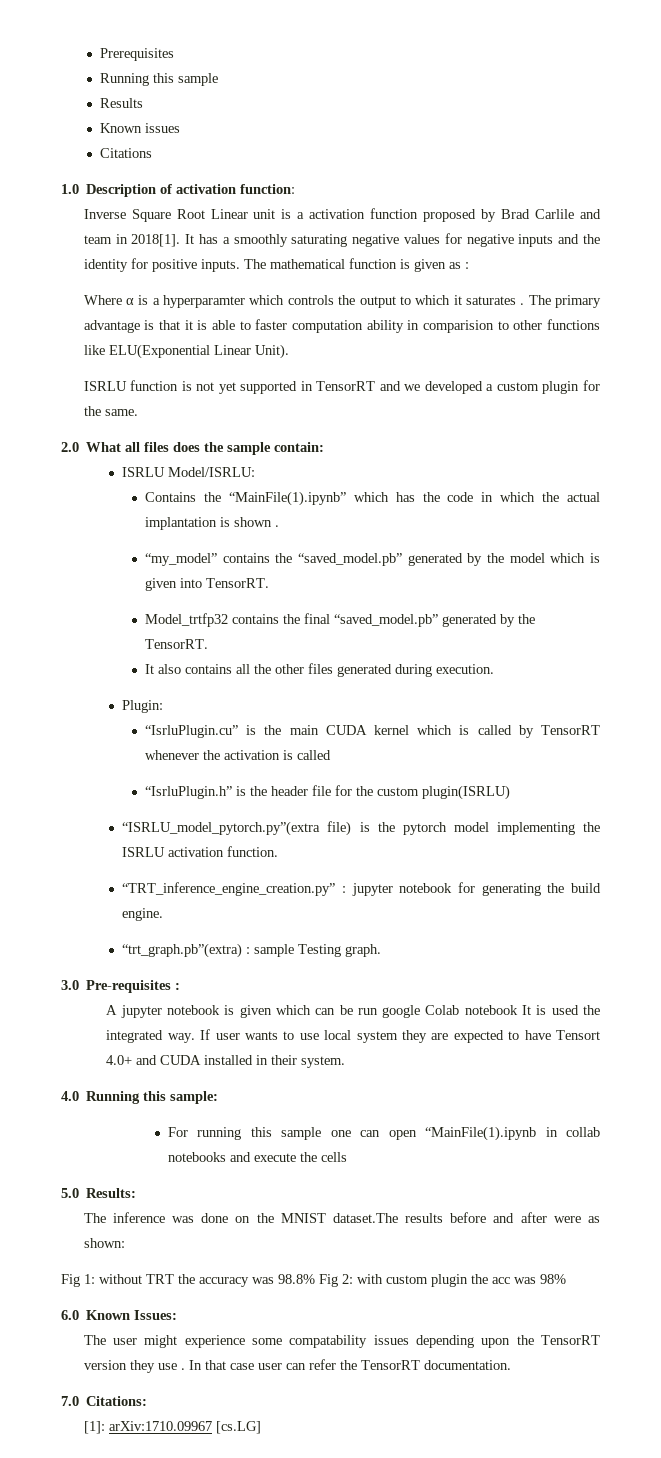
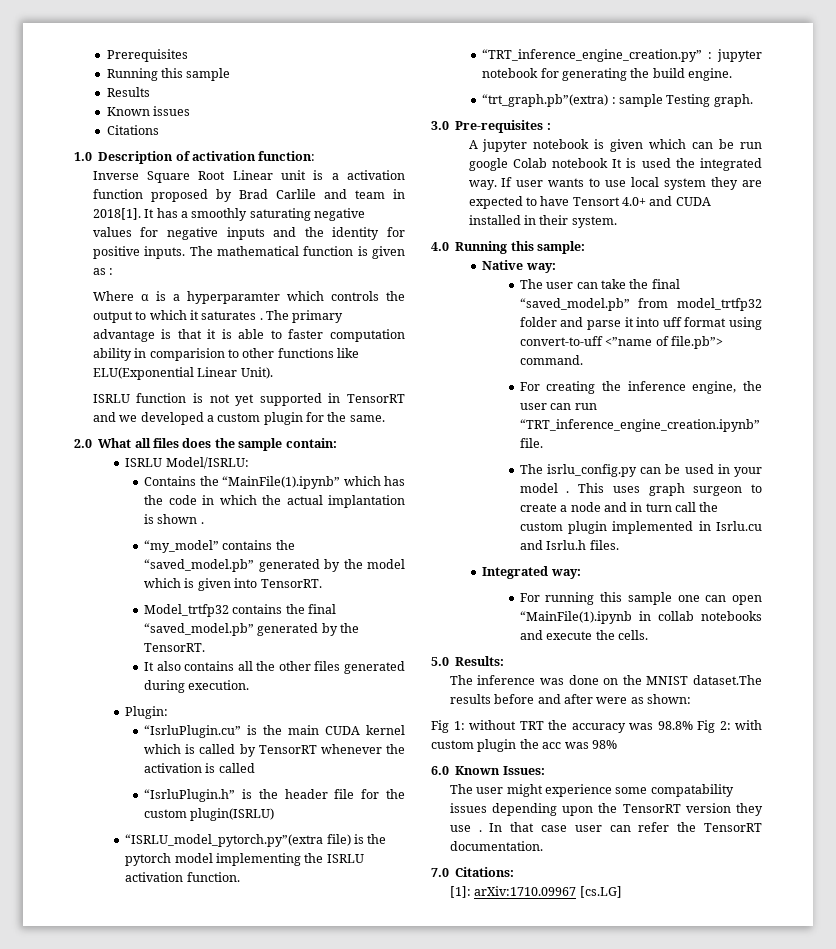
(219, 1097) none -> [482,260,556,273] [519,279,680,289] [519,298,762,311] [519,317,762,330] [519,336,723,349] [519,355,583,365] [519,381,762,394] [519,403,597,410] [519,419,760,432] [519,438,543,448] [519,464,762,477] [519,483,762,496] [519,502,719,512] [519,521,762,534] [519,540,619,550] [482,566,581,579] // Native way: // The user can take the final “saved_model.pb” from model_trtfp32 folder and parse it into uff format using convert-to-uff <”name of file.pb”> command. // For creating the inference engine, the user can run “TRT_inference_engine_creation.ipynb” file. // The isrlu_config.py can be used in your model . This uses graph surgeon to create a node and in turn call the custom plugin implemented in Isrlu.cu and Isrlu.h files. // Integrated way:
[320,1152,347,1162] cells -> [617,630,648,640] cells.

